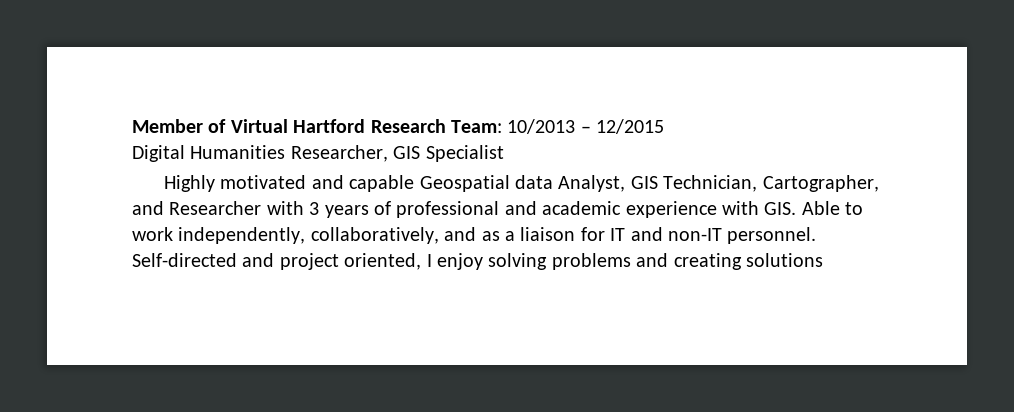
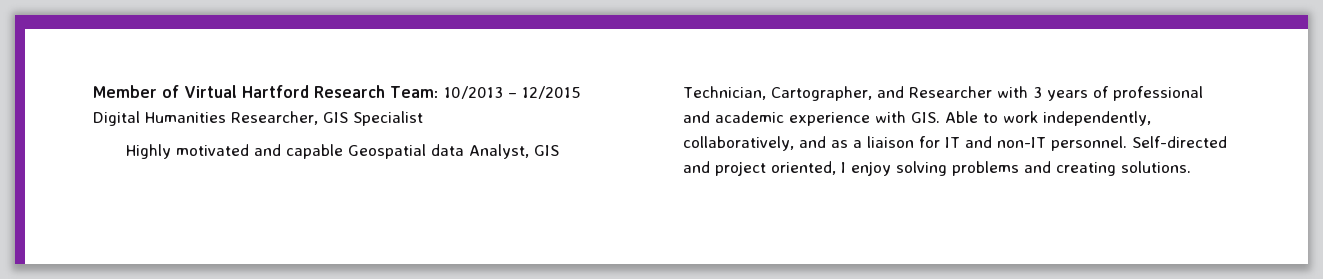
[745,253,823,267] solutions -> [1121,161,1191,173] solutions.

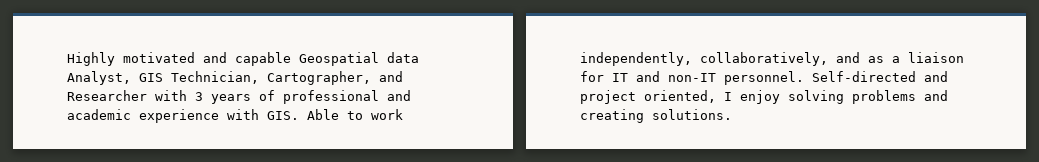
[93,85,581,99] [93,111,423,126] Member of Virtual Hartford Research Team: 10/2013 – 12/2015 // Digital Humanities Researcher, GIS Specialist // -> (67, 59) none

